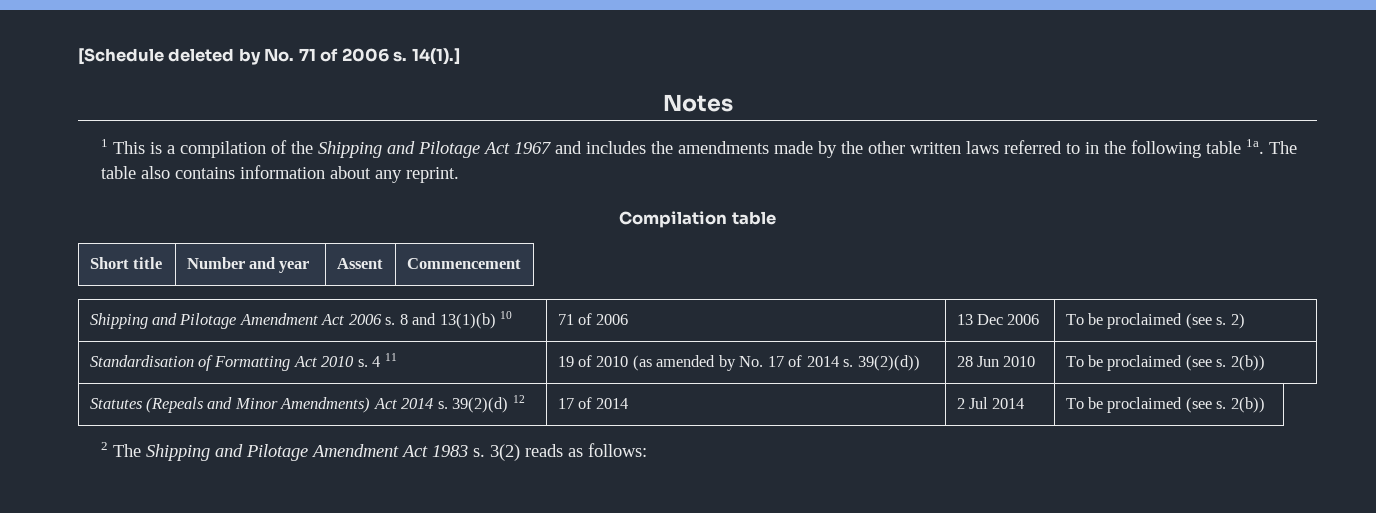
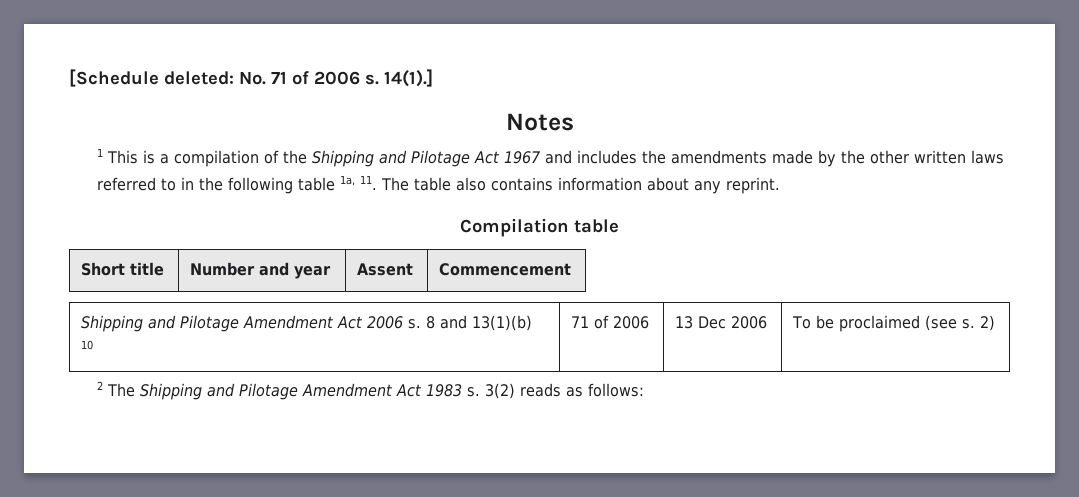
[168,48,261,65] deleted by -> [164,71,234,85] deleted:
[1246,139,1265,154] 1a. -> [339,175,377,190] 1a, 11.
[89,353,397,371] [557,355,920,371] [956,356,1036,367] [1065,355,1265,371] [89,395,525,413] [557,397,629,409] [956,397,1025,409] [1065,397,1265,413] // Standardisation of Formatting Act 2010 s. 4 11 | 19 of 2010 (as amended by No. 17 of 2014 s. 39(2)(d)) | 28 Jun 2010 | To be proclaimed (see s. 2(b)) // Statutes (Repeals and Minor Amendments) Act 2014 s. 39(2)(d) 12 | 17 of 2014 | 2 Jul 2014 | To be proclaimed (see s. 2(b)) -> (996, 323) none

